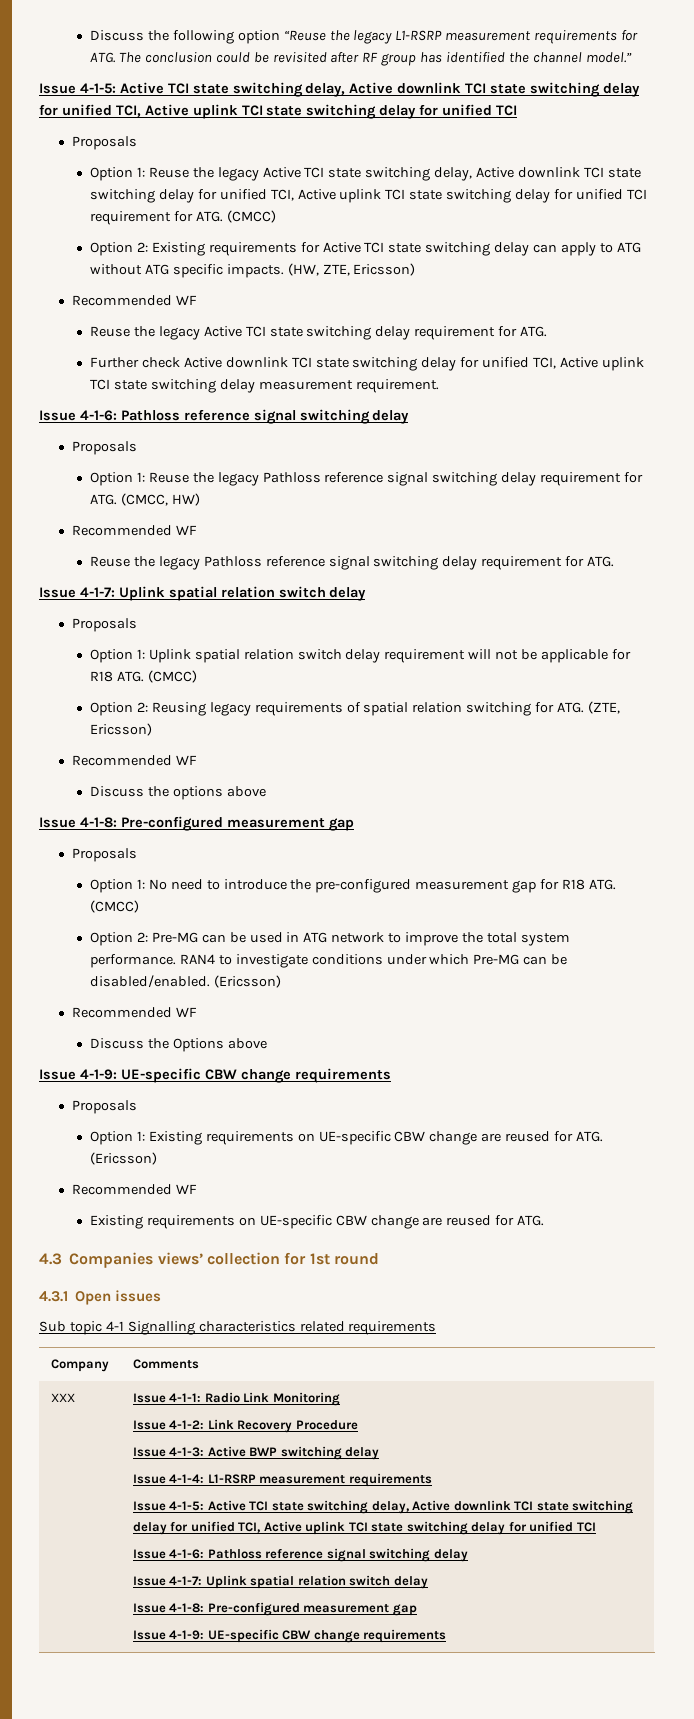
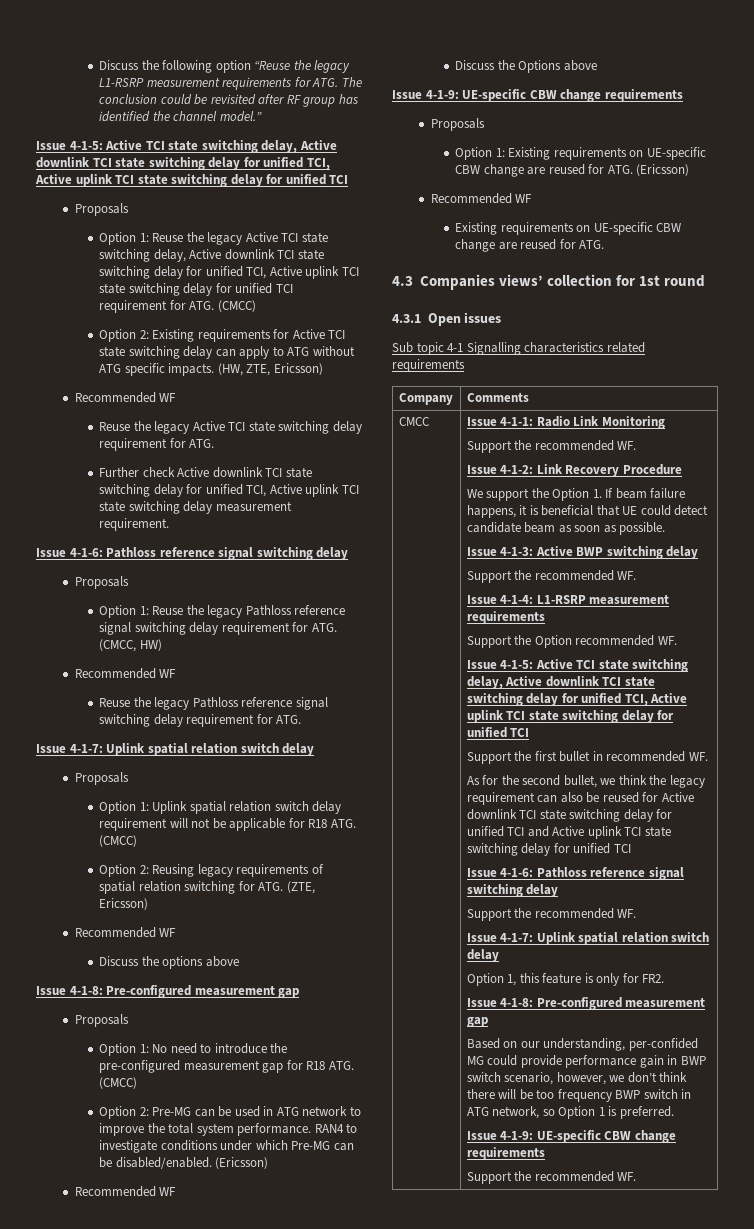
[50,1393,75,1402] XXX -> [398,417,429,426] CMCC
(340, 1399) none -> [466,440,637,453] // Support the recommended WF.
(358, 1425) none -> [466,488,686,501] [466,505,709,518] [466,522,666,535] // We support the Option 1. If beam failure happens, it is beneficial that UE could detect candidate beam as soon as possible.
(380, 1453) none -> [466,570,637,583] // Support the recommended WF.
(432, 1480) none -> [466,635,677,648] // Support the Option recommended WF.
[132,1548,468,1562] [132,1575,428,1589] [132,1602,417,1616] [132,1629,447,1643] // Issue 4-1-6: Pathloss reference signal switching delay // Issue 4-1-7: Uplink spatial relation switch delay // Issue 4-1-8: Pre-configured measurement gap // Issue 4-1-9: UE-specific CBW change requirements -> [466,751,708,764] [466,775,705,788] [466,792,694,805] [466,809,673,822] [466,826,671,839] [466,843,631,856] [466,867,684,880] [466,884,559,897] [466,908,637,921] [466,932,710,945] [466,949,499,962] [466,973,665,986] [466,997,706,1010] [466,1017,488,1027] [466,1038,698,1051] [466,1055,706,1068] [466,1072,688,1085] [466,1089,692,1102] [466,1106,674,1119] [466,1130,676,1143] [466,1147,545,1160] [466,1171,637,1184] // Support the first bullet in recommended WF. // As for the second bullet, we think the legacy requirement can also be reused for Active downlink TCI state switching delay for unified TCI and Active uplink TCI state switching delay for unified TCI // Issue 4-1-6: Pathloss reference signal switching delay // Support the recommended WF. // Issue 4-1-7: Uplink spatial relation switch delay // Option 1, this feature is only for FR2. // Issue 4-1-8: Pre-configured measurement gap // Based on our understanding, per-confided MG could provide performance gain in BWP switch scenario, however, we don’t think there will be too frequency BWP switch in ATG network, so Option 1 is preferred. // Issue 4-1-9: UE-specific CBW change requirements // Support the recommended WF.

